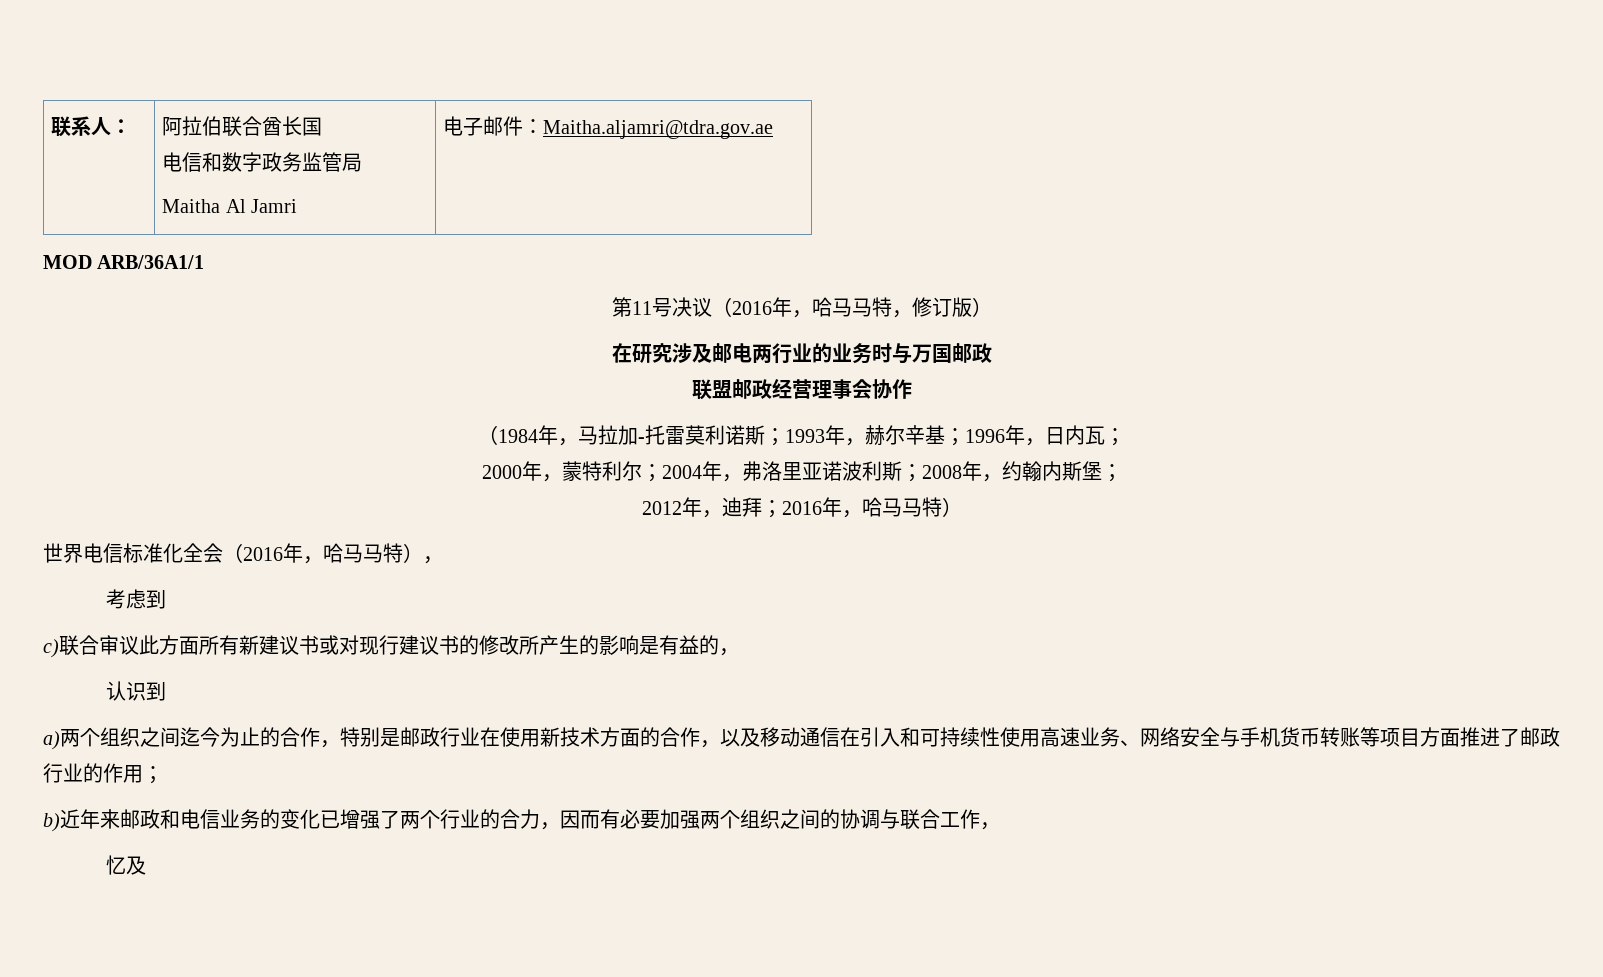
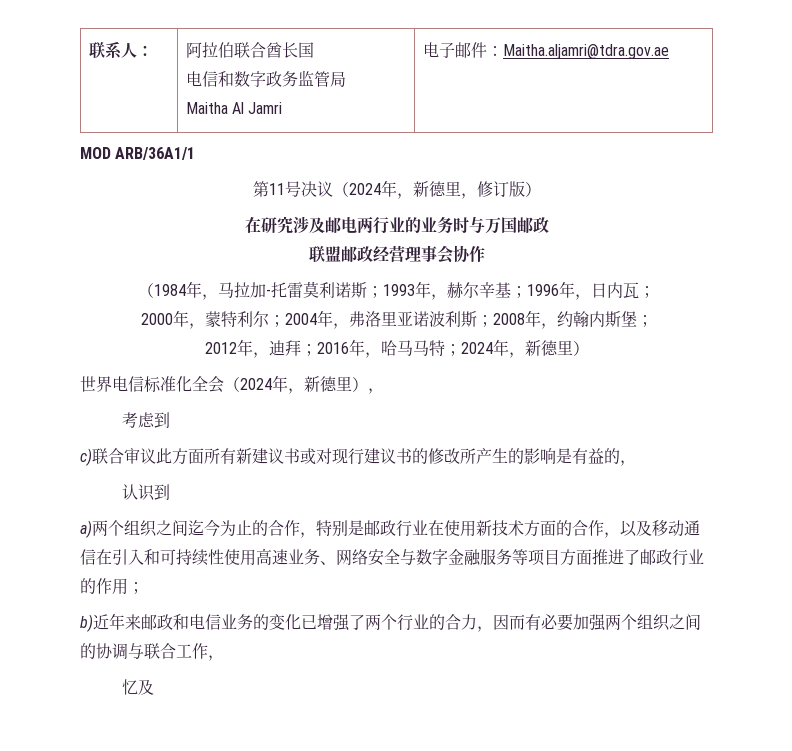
[731,297,892,318] 2016年，哈马马特 -> [348,180,461,199] 2024年，新德里
(942, 507) none -> [444,339,573,358] ；2024年，新德里
[243,543,403,564] 2016年，哈马马特 -> [240,375,352,394] 2024年，新德里
[1240,727,1360,747] 手机货币转账 -> [416,549,512,566] 数字金融服务

